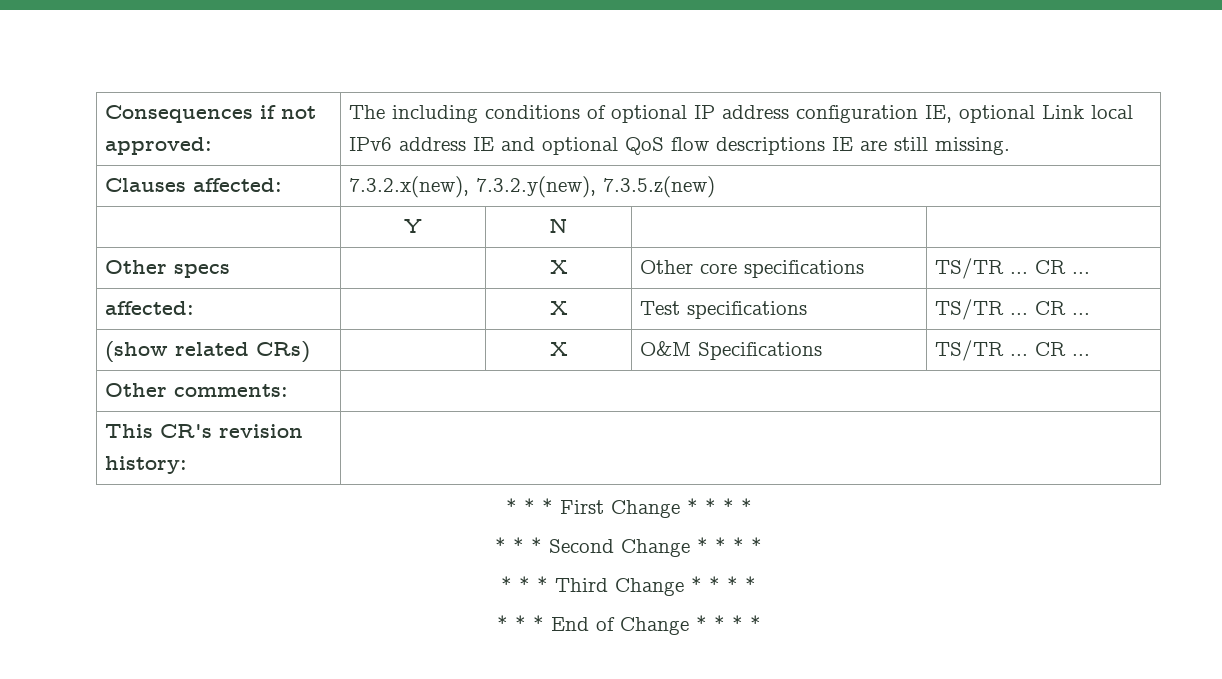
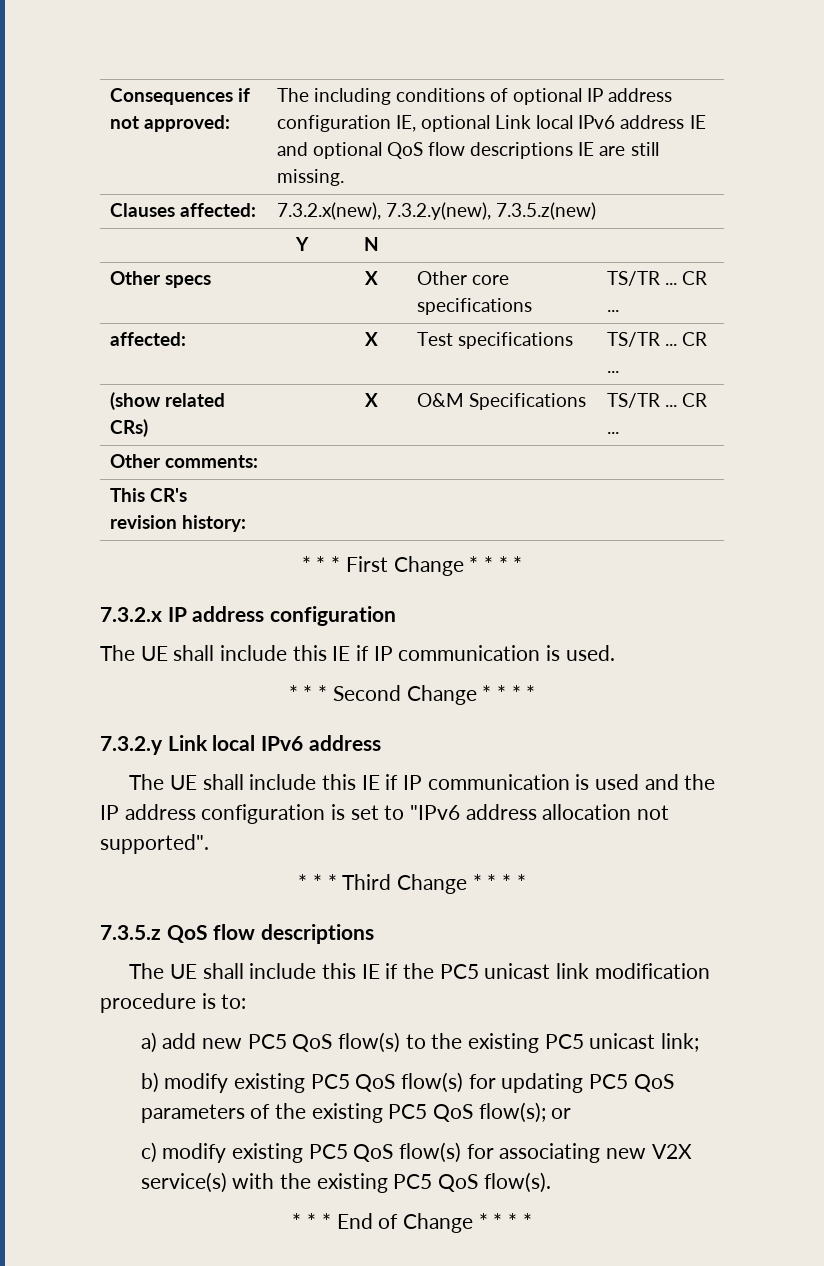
(752, 506) none -> [100,606,397,626] [100,645,615,661] // 7.3.2.x IP address configuration // The UE shall include this IE if IP communication is used.
(762, 545) none -> [100,735,381,755] [129,774,716,790] [100,804,670,824] [100,834,209,854] // 7.3.2.y Link local IPv6 address // The UE shall include this IE if IP communication is used and the IP address configuration is set to "IPv6 address allocation not supported".
(756, 584) none -> [100,924,375,944] [129,963,710,979] [100,993,247,1013] [140,1032,699,1053] [140,1072,674,1093] [140,1102,572,1123] [140,1142,692,1163] [140,1172,551,1193] // 7.3.5.z QoS flow descriptions // The UE shall include this IE if the PC5 unicast link modification procedure is to: // a) add new PC5 QoS flow(s) to the existing PC5 unicast link; // b) modify existing PC5 QoS flow(s) for updating PC5 QoS parameters of the existing PC5 QoS flow(s); or // c) modify existing PC5 QoS flow(s) for associating new V2X service(s) with the existing PC5 QoS flow(s).

